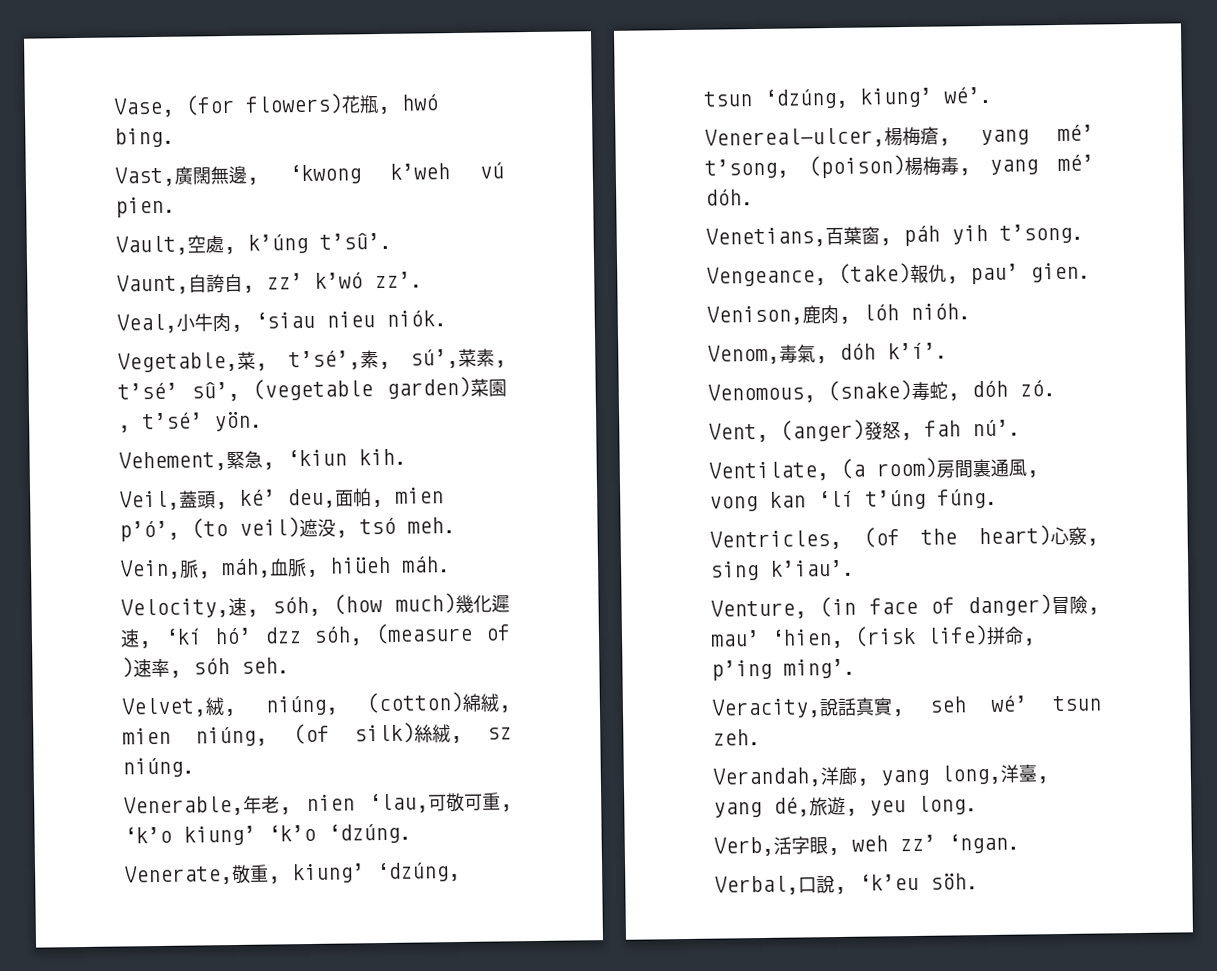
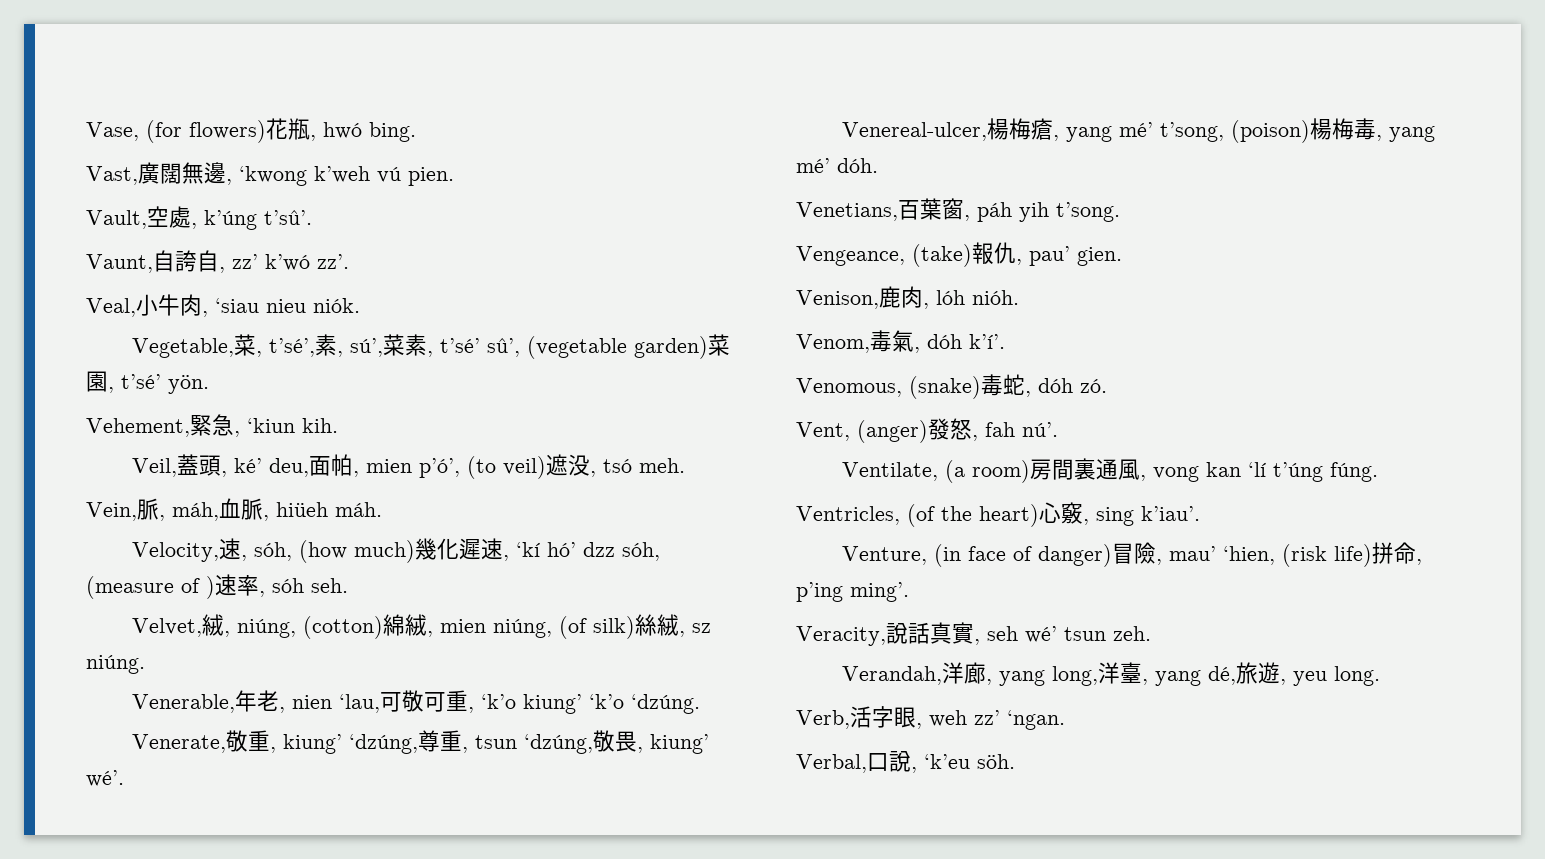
[703,88,849,109] tsun ‘dzúng, -> [418,730,644,754] 尊重, tsun ‘dzúng,敬畏,

